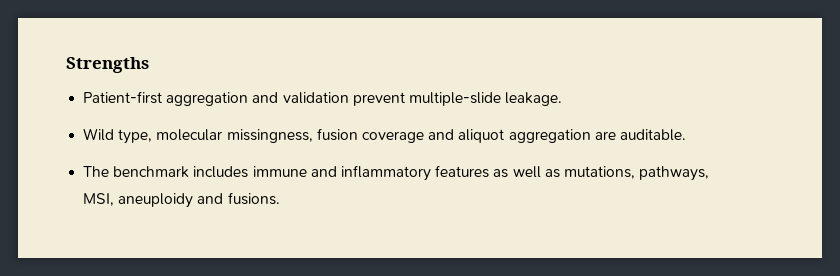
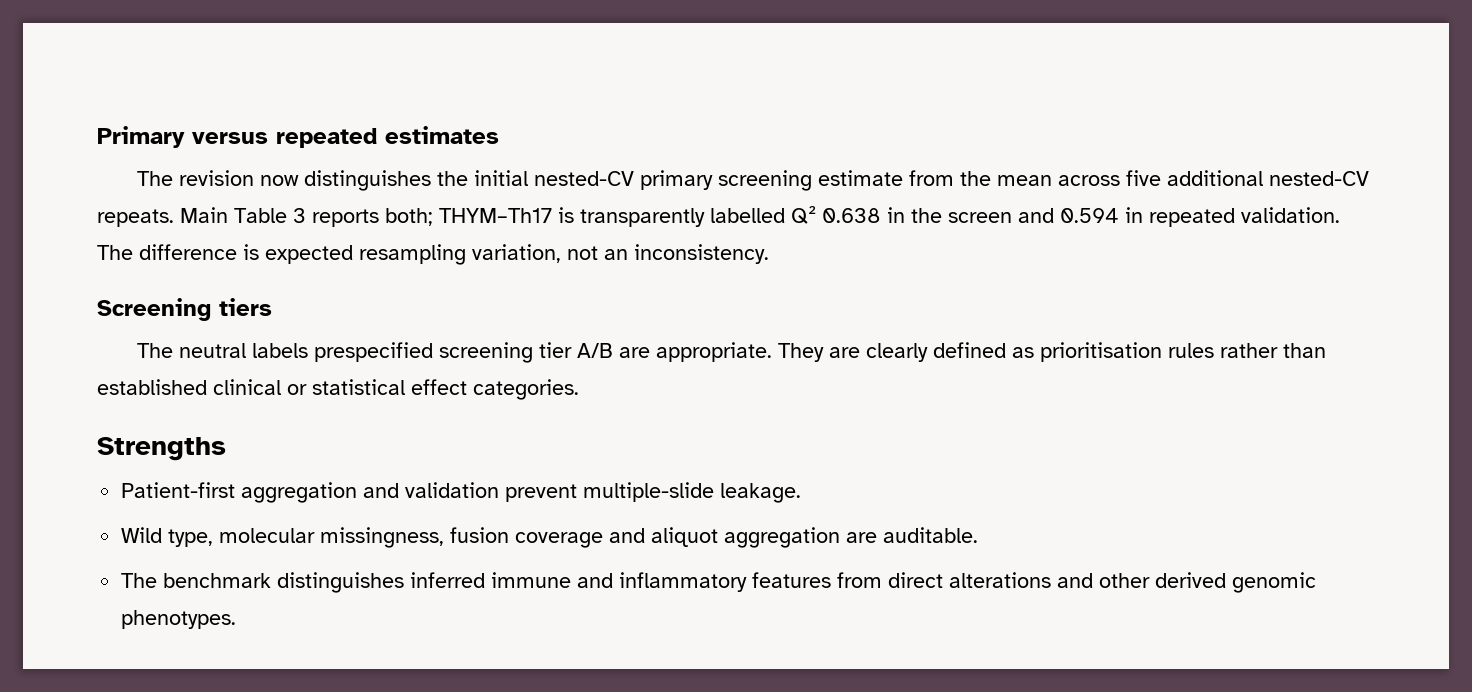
(66, 65) none -> [97,126,499,148] [136,170,1369,191] [97,206,1340,227] [97,244,769,265] [97,298,272,321] [136,342,1326,363] [97,379,579,400] Primary versus repeated estimates // The revision now distinguishes the initial nested-CV primary screening estimate from the mean across five additional nested-CV repeats. Main Table 3 reports both; THYM–Th17 is transparently labelled Q² 0.638 in the screen and 0.594 in repeated validation. The difference is expected resampling variation, not an inconsistency. // Screening tiers // The neutral labels prespecified screening tier A/B are appropriate. They are clearly defined as prioritisation rules rather than established clinical or statistical effect categories. //
[193,166,249,178] includes -> [277,572,486,593] distinguishes inferred
[493,166,710,181] [83,192,280,208] as well as mutations, pathways, MSI, aneuploidy and fusions. -> [837,572,1317,593] [121,610,237,629] from direct alterations and other derived genomic phenotypes.

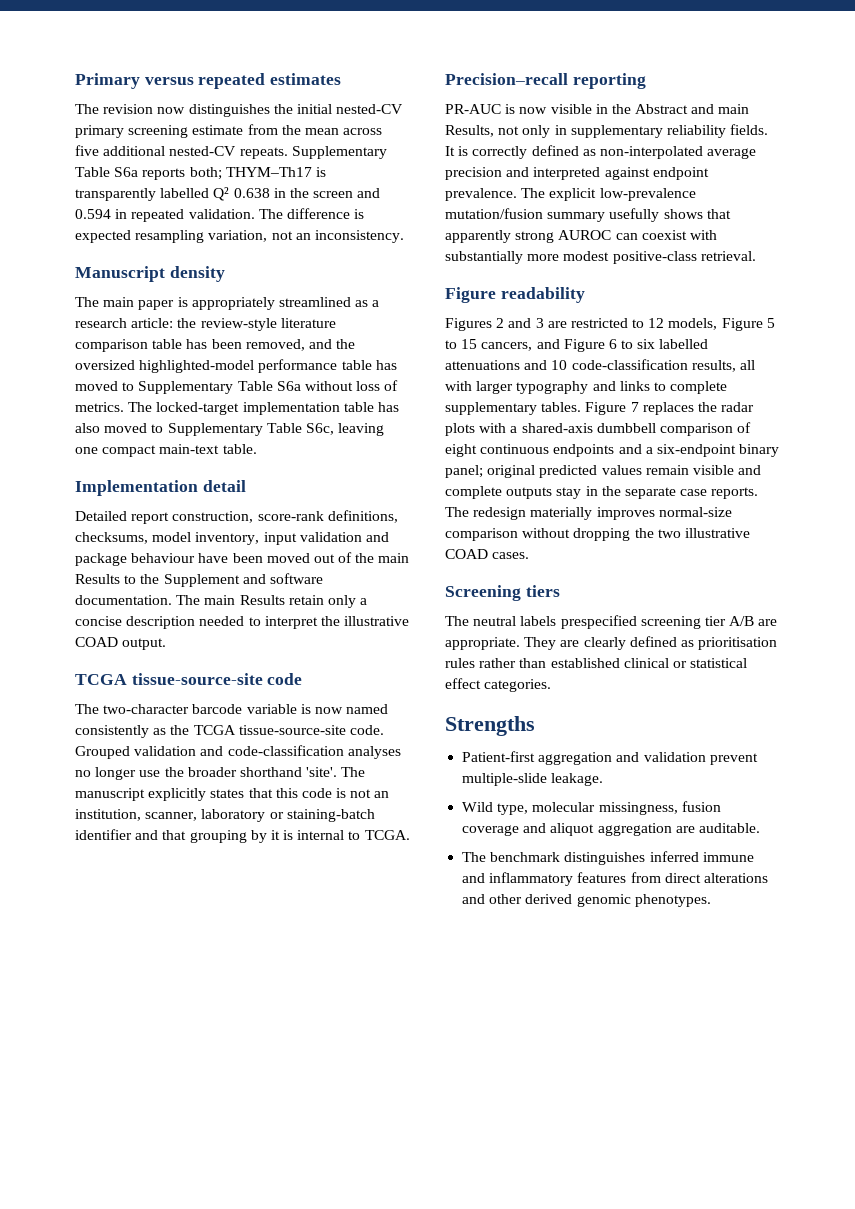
[180,207,306,223] Main Table 3 -> [291,146,387,159] [75,167,139,177] Supplementary Table S6a
(769, 254) none -> [75,266,225,282] [75,297,380,310] [75,318,336,331] [75,339,356,352] [75,359,397,373] [75,380,399,394] [75,402,399,415] [75,423,385,436] [75,444,257,457] [75,480,246,496] [75,510,398,524] [75,532,389,545] [75,552,410,566] [75,573,323,587] [75,595,368,608] [75,616,410,629] [75,637,167,650] [75,673,303,685] [75,704,389,714] [75,725,384,738] [75,745,401,759] [75,767,366,780] [75,788,390,801] [75,809,375,822] [75,829,410,843] [445,73,646,89] [445,104,750,114] [445,124,769,138] [445,145,757,159] [445,167,709,180] [445,188,696,201] [445,208,731,222] [445,230,717,243] [445,251,756,264] [445,287,585,303] [445,318,775,331] [445,339,709,352] [445,359,755,372] [445,381,728,394] [445,402,755,415] [445,422,752,436] [445,444,780,457] [445,465,762,478] [445,486,759,499] [445,507,732,520] [445,528,750,541] [445,549,530,559] // Manuscript density // The main paper is appropriately streamlined as a research article: the review-style literature comparison table has been removed, and the oversized highlighted-model performance table has moved to Supplementary Table S6a without loss of metrics. The locked-target implementation table has also moved to Supplementary Table S6c, leaving one compact main-text table. // Implementation detail // Detailed report construction, score-rank definitions, checksums, model inventory, input validation and package behaviour have been moved out of the main Results to the Supplement and software documentation. The main Results retain only a concise description needed to interpret the illustrative COAD output. // TCGA tissue-source-site code // The two-character barcode variable is now named consistently as the TCGA tissue-source-site code. Grouped validation and code-classification analyses no longer use the broader shorthand 'site'. The manuscript explicitly states that this code is not an institution, scanner, laboratory or staining-batch identifier and that grouping by it is internal to TCGA. // Precision–recall reporting // PR-AUC is now visible in the Abstract and main Results, not only in supplementary reliability fields. It is correctly defined as non-interpolated average precision and interpreted against endpoint prevalence. The explicit low-prevalence mutation/fusion summary usefully shows that apparently strong AUROC can coexist with substantially more modest positive-class retrieval. // Figure readability // Figures 2 and 3 are restricted to 12 models, Figure 5 to 15 cancers, and Figure 6 to six labelled attenuations and 10 code-classification results, all with larger typography and links to complete supplementary tables. Figure 7 replaces the radar plots with a shared-axis dumbbell comparison of eight continuous endpoints and a six-endpoint binary panel; original predicted values remain visible and complete outputs stay in the separate case reports. The redesign materially improves normal-size comparison without dropping the two illustrative COAD cases.

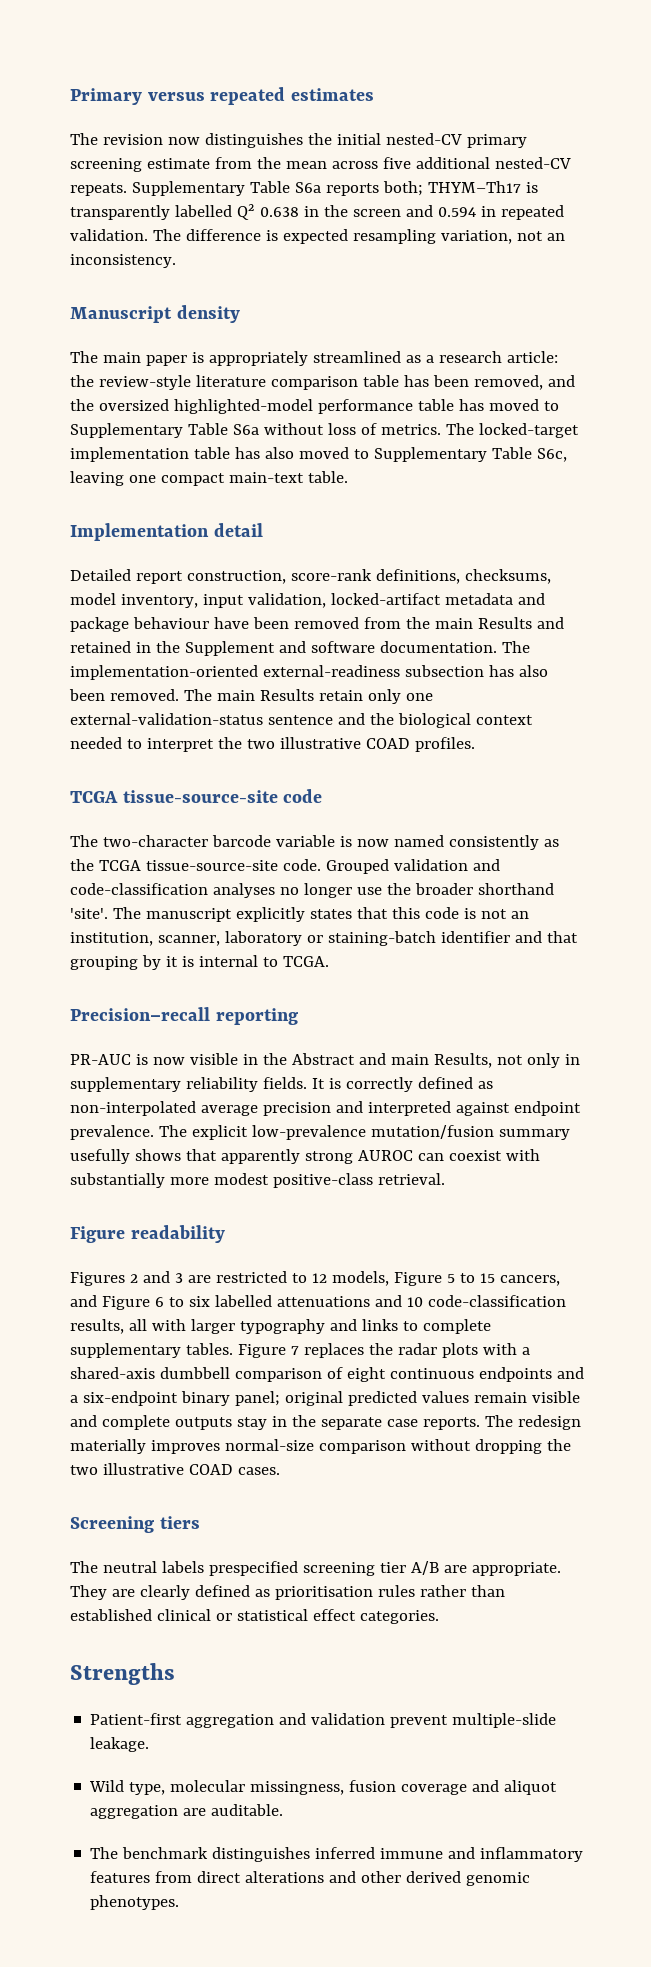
[299,532,362,542] validation -> [247,593,513,608] validation, locked-artifact metadata
[266,552,410,563] [75,574,137,584] moved out of the main Results to -> [293,617,564,629] [70,641,151,653] removed from the main Results and retained in
[204,595,368,608] [75,616,196,629] main Results retain only a concise description -> [70,665,548,680] [69,689,433,704] [70,713,533,728] implementation-oriented external-readiness subsection has also been removed. The main Results retain only one external-validation-status sentence and the biological context
[344,616,410,626] [75,637,167,650] illustrative COAD output. -> [246,737,475,752] two illustrative COAD profiles.

